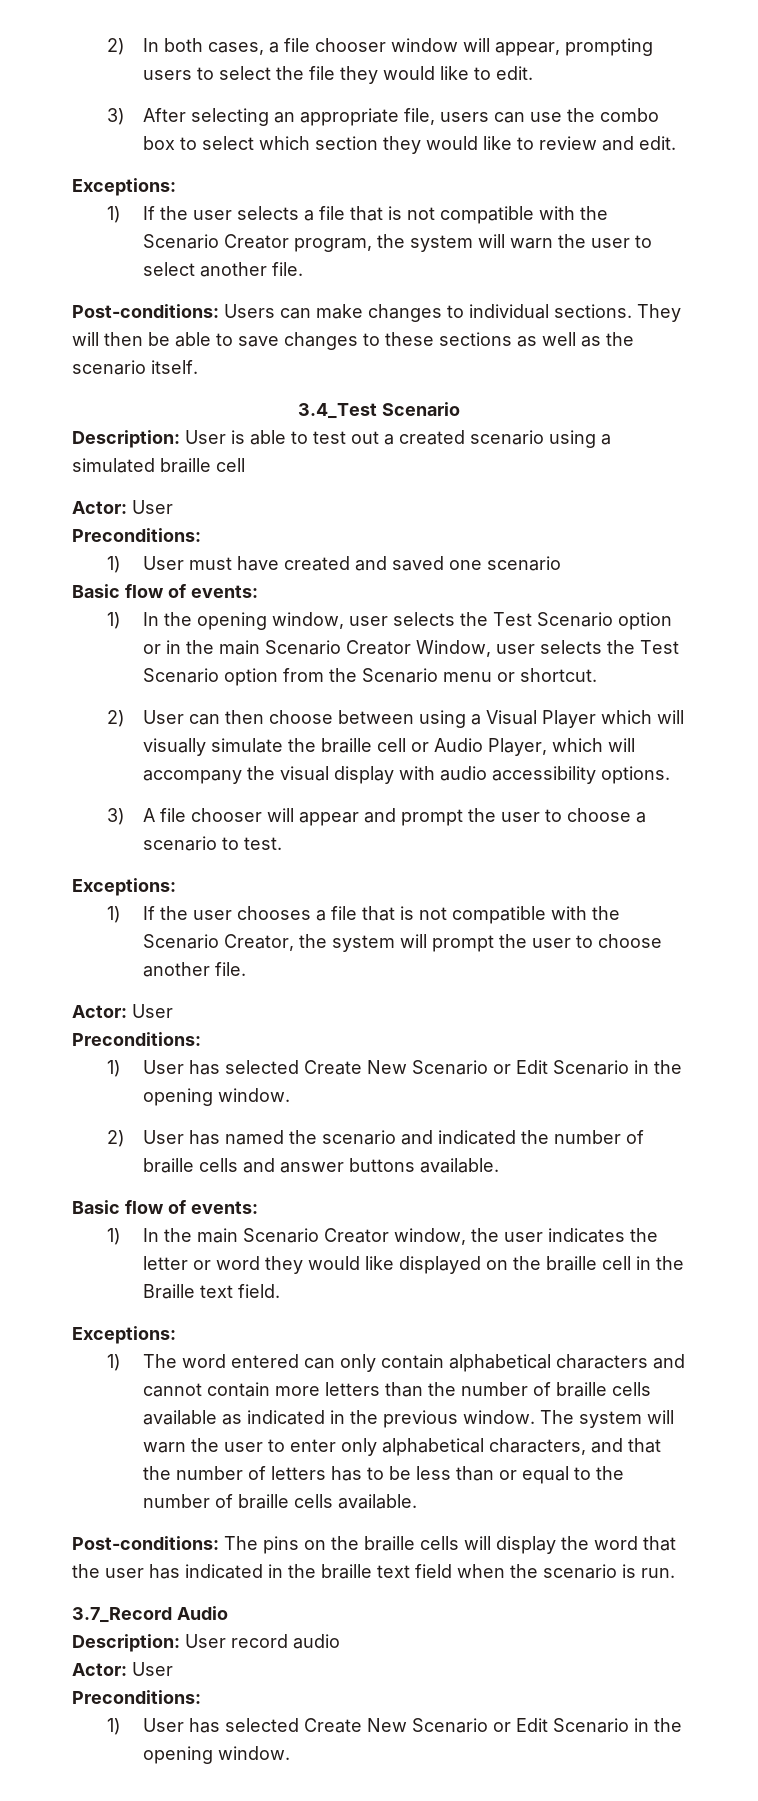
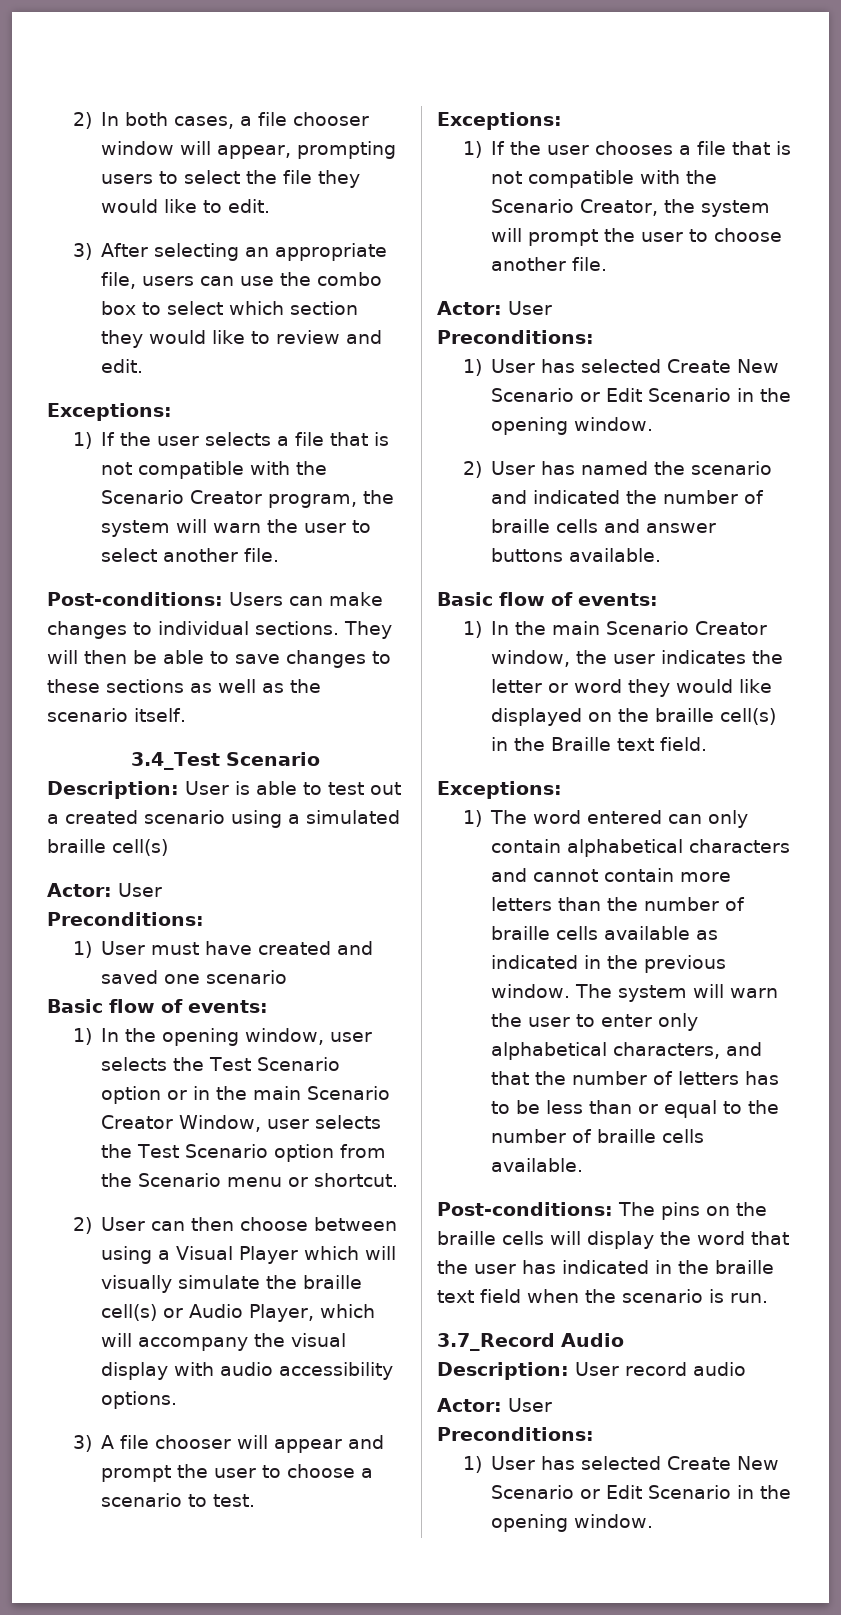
[216,458,245,472] cell -> [112,839,168,856] cell(s)
[376,738,406,752] cell -> [101,1304,158,1321] cell(s)
[601,1256,631,1270] cell -> [720,708,777,725] cell(s)

